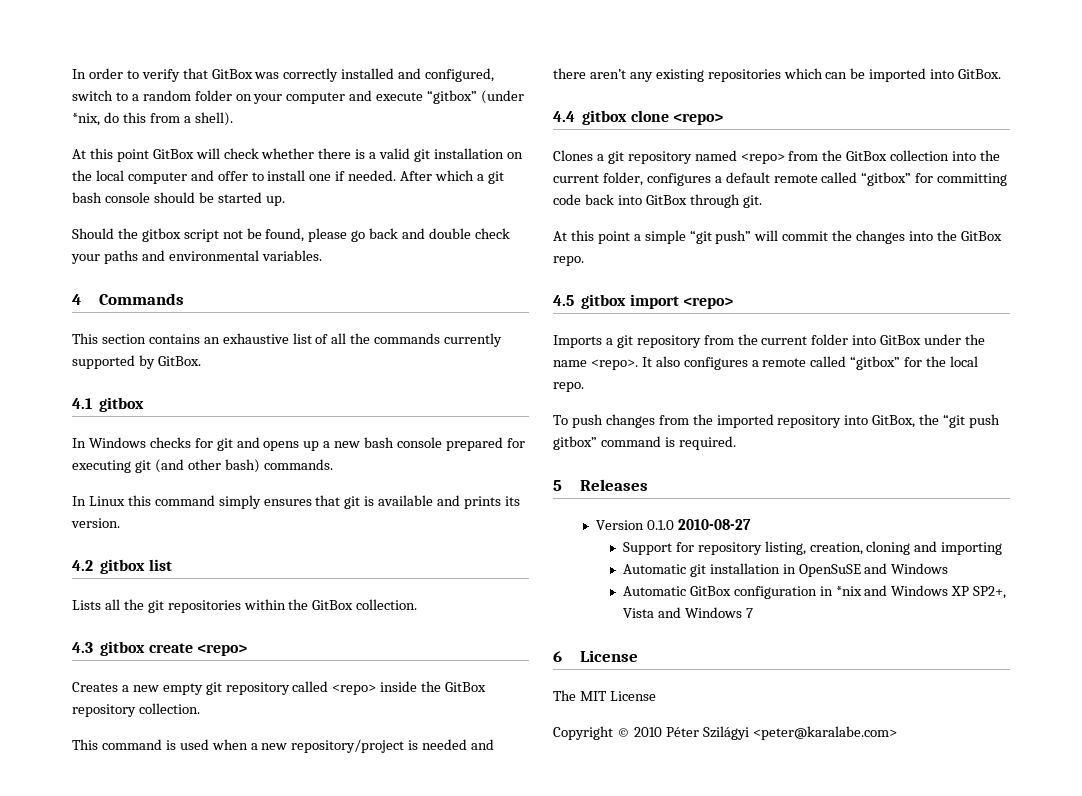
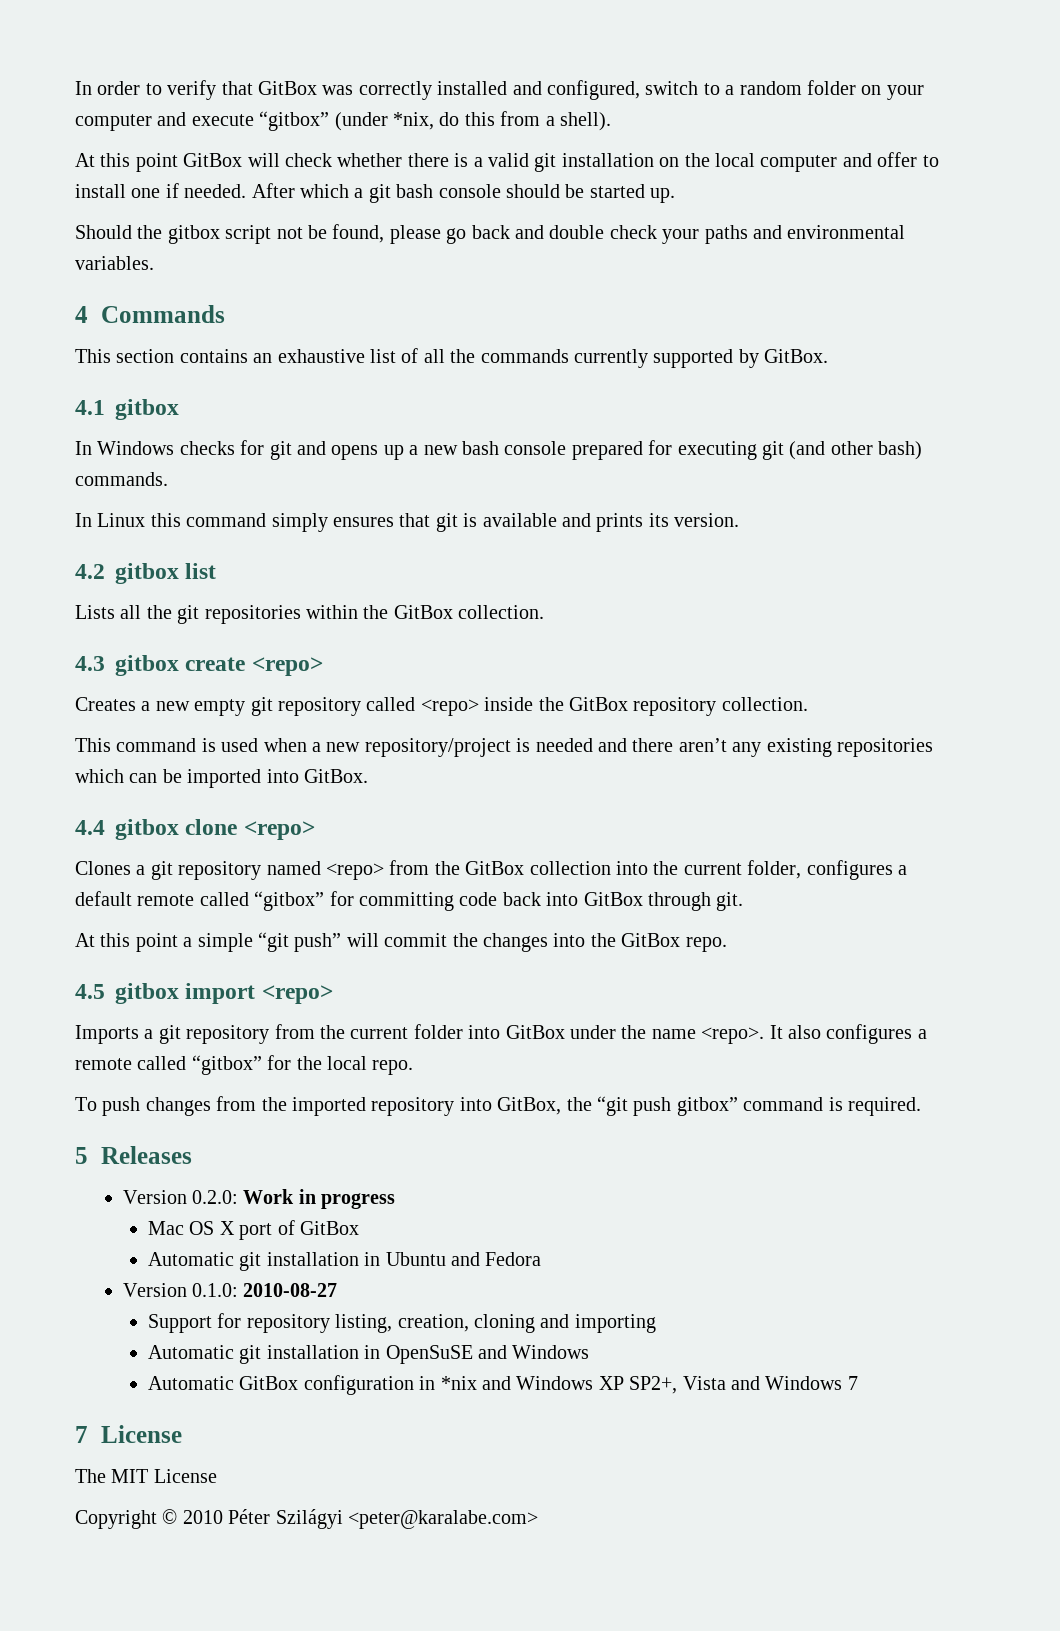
[646,520,674,530] 0.1.0 -> [191,1189,396,1209] [148,1220,360,1240] [148,1252,542,1271] [122,1283,238,1297] 0.2.0: Work in progress // Mac OS X port of GitBox // Automatic git installation in Ubuntu and Fedora // Version 0.1.0:
[553,651,562,662] 6 -> [75,1426,88,1443] 7

